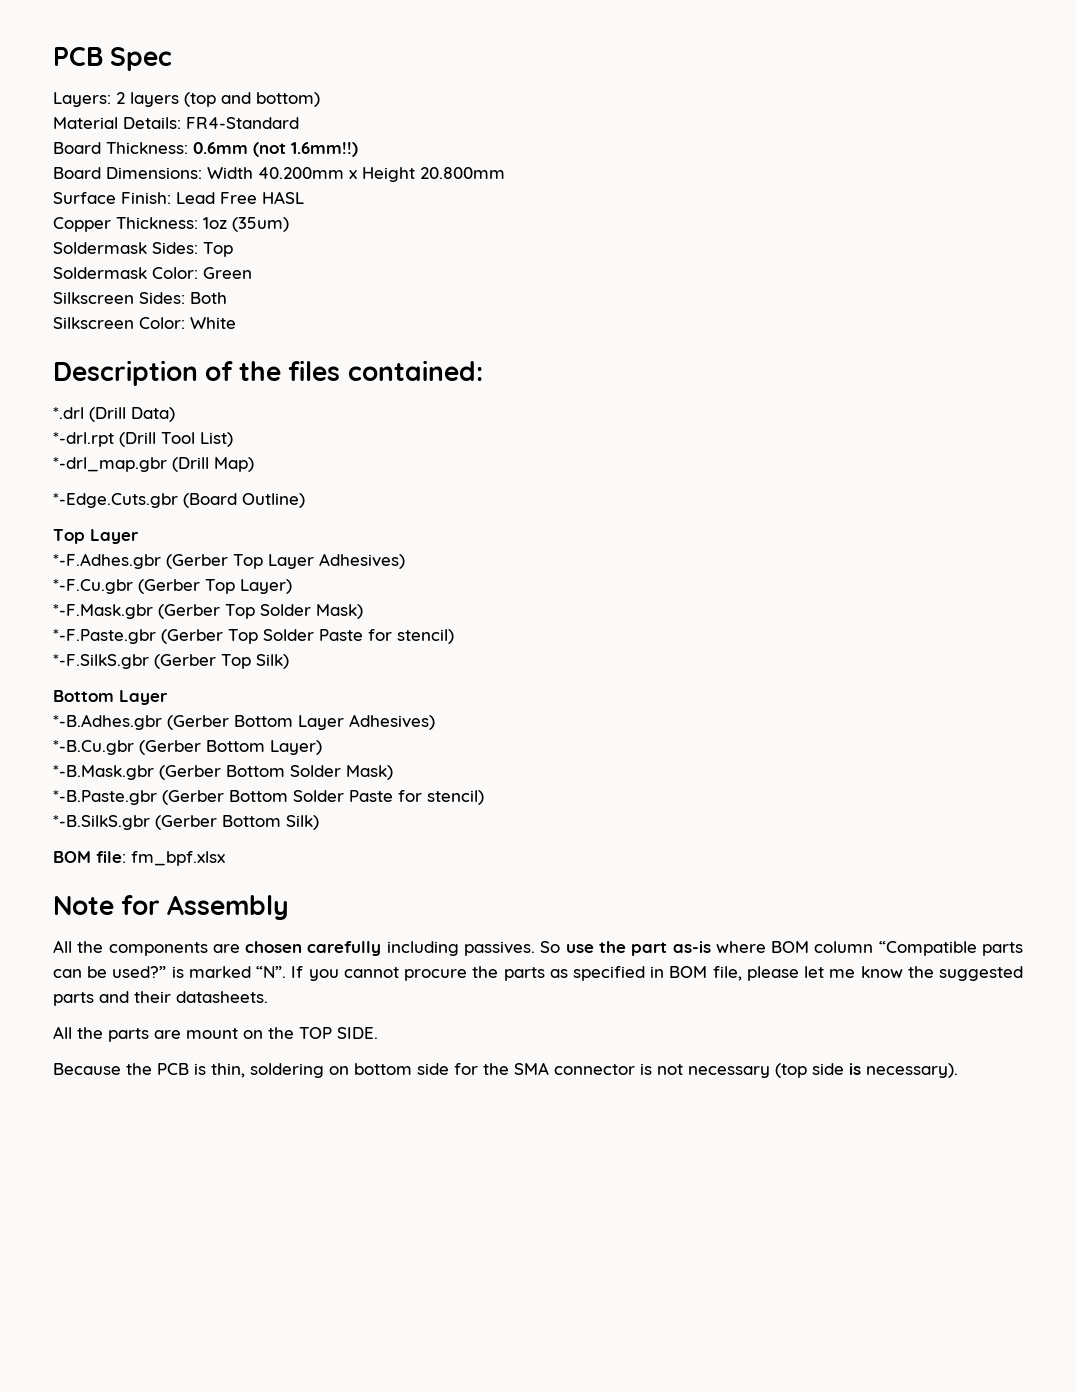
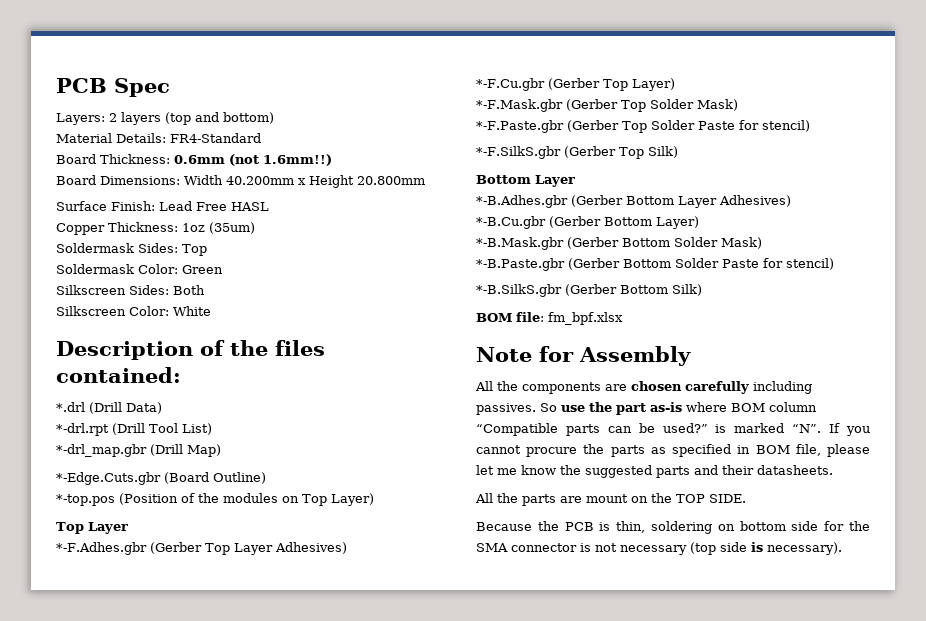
(305, 500) none -> [56,493,374,506] // *-top.pos (Position of the modules on Top Layer)

